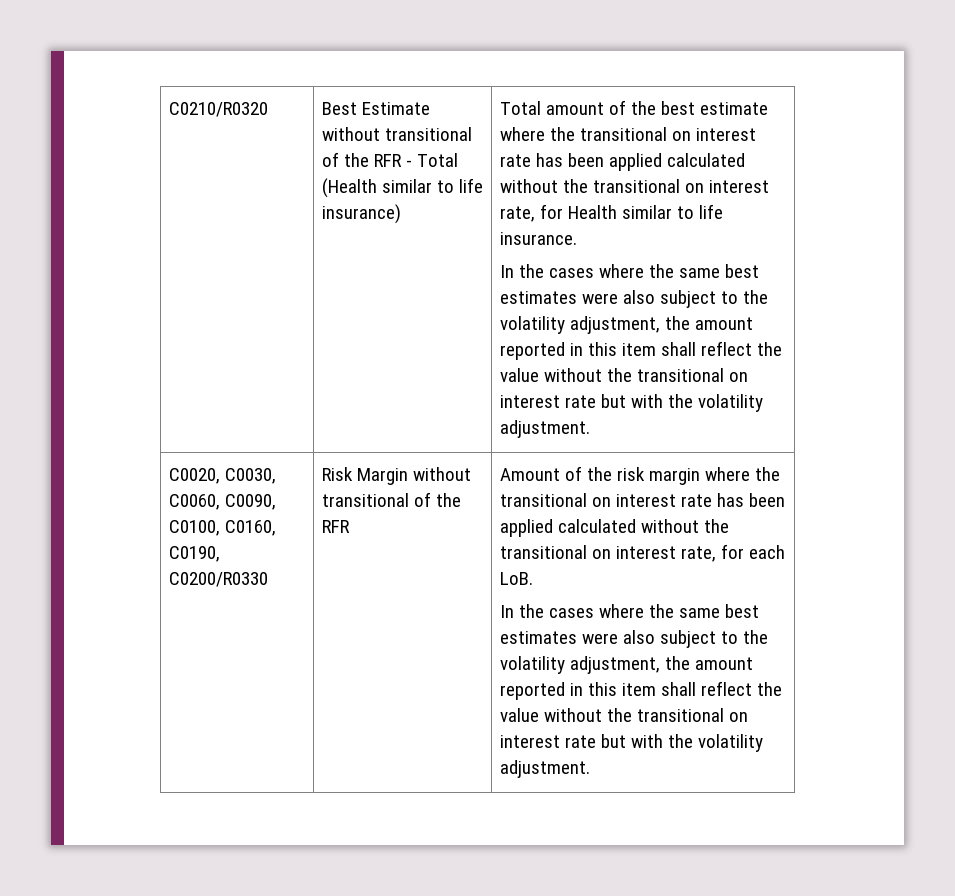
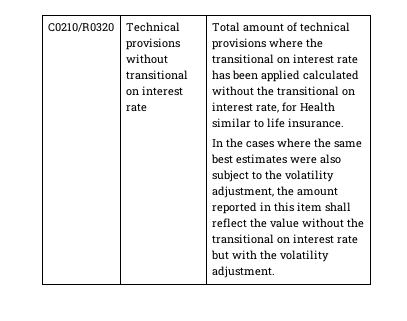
[321,102,430,115] [321,127,472,141] [321,152,459,167] [321,178,484,198] [321,204,401,224] Best Estimate without transitional of the RFR - Total (Health similar to life insurance) -> [125,22,180,32] [125,38,180,50] [125,54,168,64] [125,70,188,80] [125,86,183,96] [125,103,147,112] Technical provisions without transitional on interest rate
[631,101,769,115] the best estimate -> [299,22,350,32] [211,38,266,50] technical provisions
[168,468,276,484] [168,494,276,510] [168,520,276,536] [168,546,220,562] [168,572,268,587] [321,467,471,485] [321,492,461,507] [321,520,350,533] [499,466,781,485] [499,493,786,507] [499,519,730,537] [499,544,786,562] [499,572,533,585] [499,604,760,618] [499,630,769,648] [499,656,754,674] [499,681,783,700] [499,708,749,722] [499,734,764,752] [499,760,590,778] // C0020, C0030, C0060, C0090, C0100, C0160, C0190, C0200/R0330 | Risk Margin without transitional of the RFR | Amount of the risk margin where the transitional on interest rate has been applied calculated without the transitional on interest rate, for each LoB. // In the cases where the same best estimates were also subject to the volatility adjustment, the amount reported in this item shall reflect the value without the transitional on interest rate but with the volatility adjustment. -> (275, 272) none

